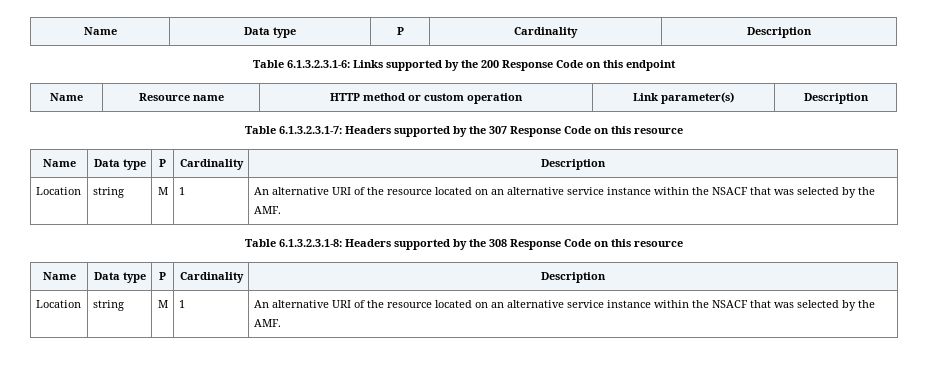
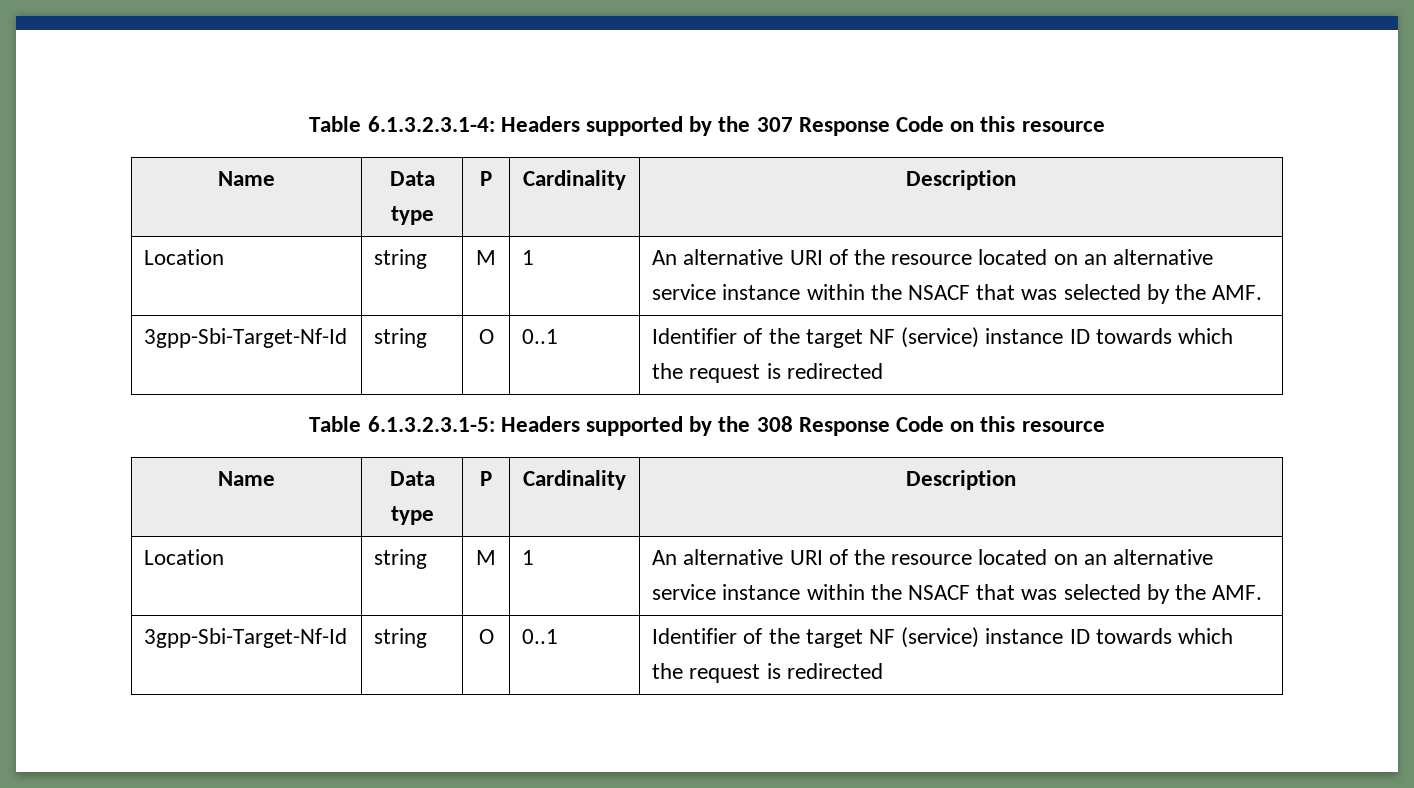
[83,27,117,35] [244,27,296,38] [396,27,404,35] [514,27,578,38] [747,27,813,38] [253,60,676,71] [50,93,83,101] [138,93,224,101] [330,93,523,104] [633,92,735,104] [803,93,869,104] [245,126,342,134] Name | Data type | P | Cardinality | Description // Table 6.1.3.2.3.1-6: Links supported by the 200 Response Code on this endpoint // Name | Resource name | HTTP method or custom operation | Link parameter(s) | Description // Table 6.1.3.2.3.1-7: -> [309,116,495,132] Table 6.1.3.2.3.1-4:
[245,239,342,247] // Table 6.1.3.2.3.1-8: -> [144,328,348,348] [374,328,428,348] [478,329,494,344] [522,329,559,344] [652,327,1234,348] [652,363,883,383] [309,416,495,432] // 3gpp-Sbi-Target-Nf-Id | string | O | 0..1 | Identifier of the target NF (service) instance ID towards which the request is redirected // Table 6.1.3.2.3.1-5:
(281, 323) none -> [144,628,348,648] [374,628,428,648] [478,629,494,644] [522,629,559,644] [652,627,1234,648] [652,663,883,683] // 3gpp-Sbi-Target-Nf-Id | string | O | 0..1 | Identifier of the target NF (service) instance ID towards which the request is redirected

